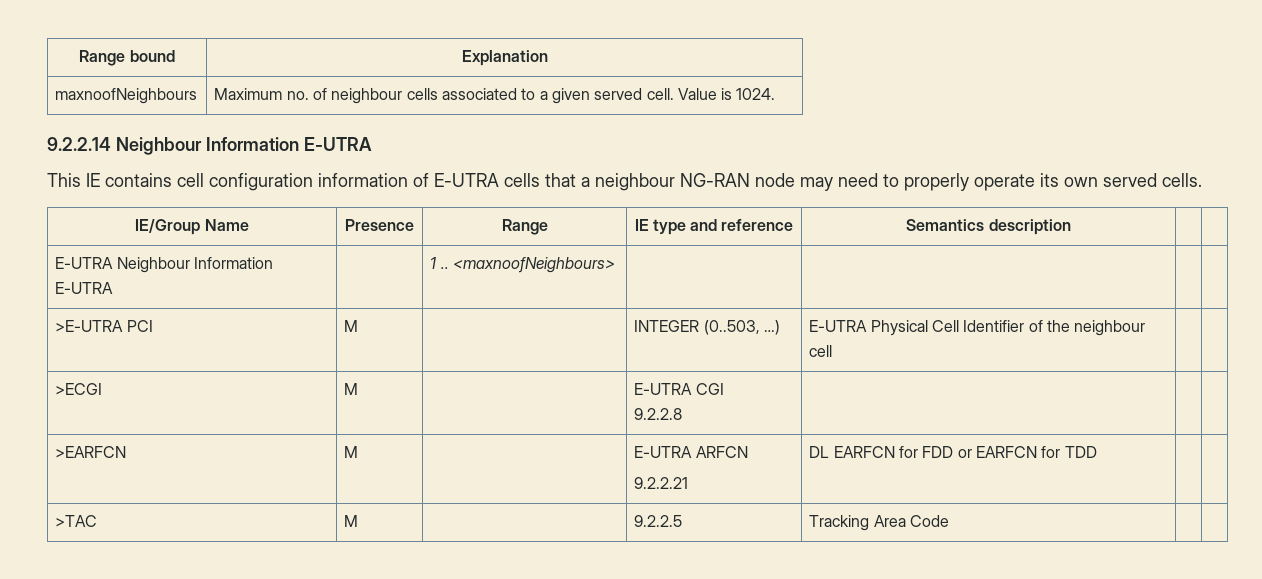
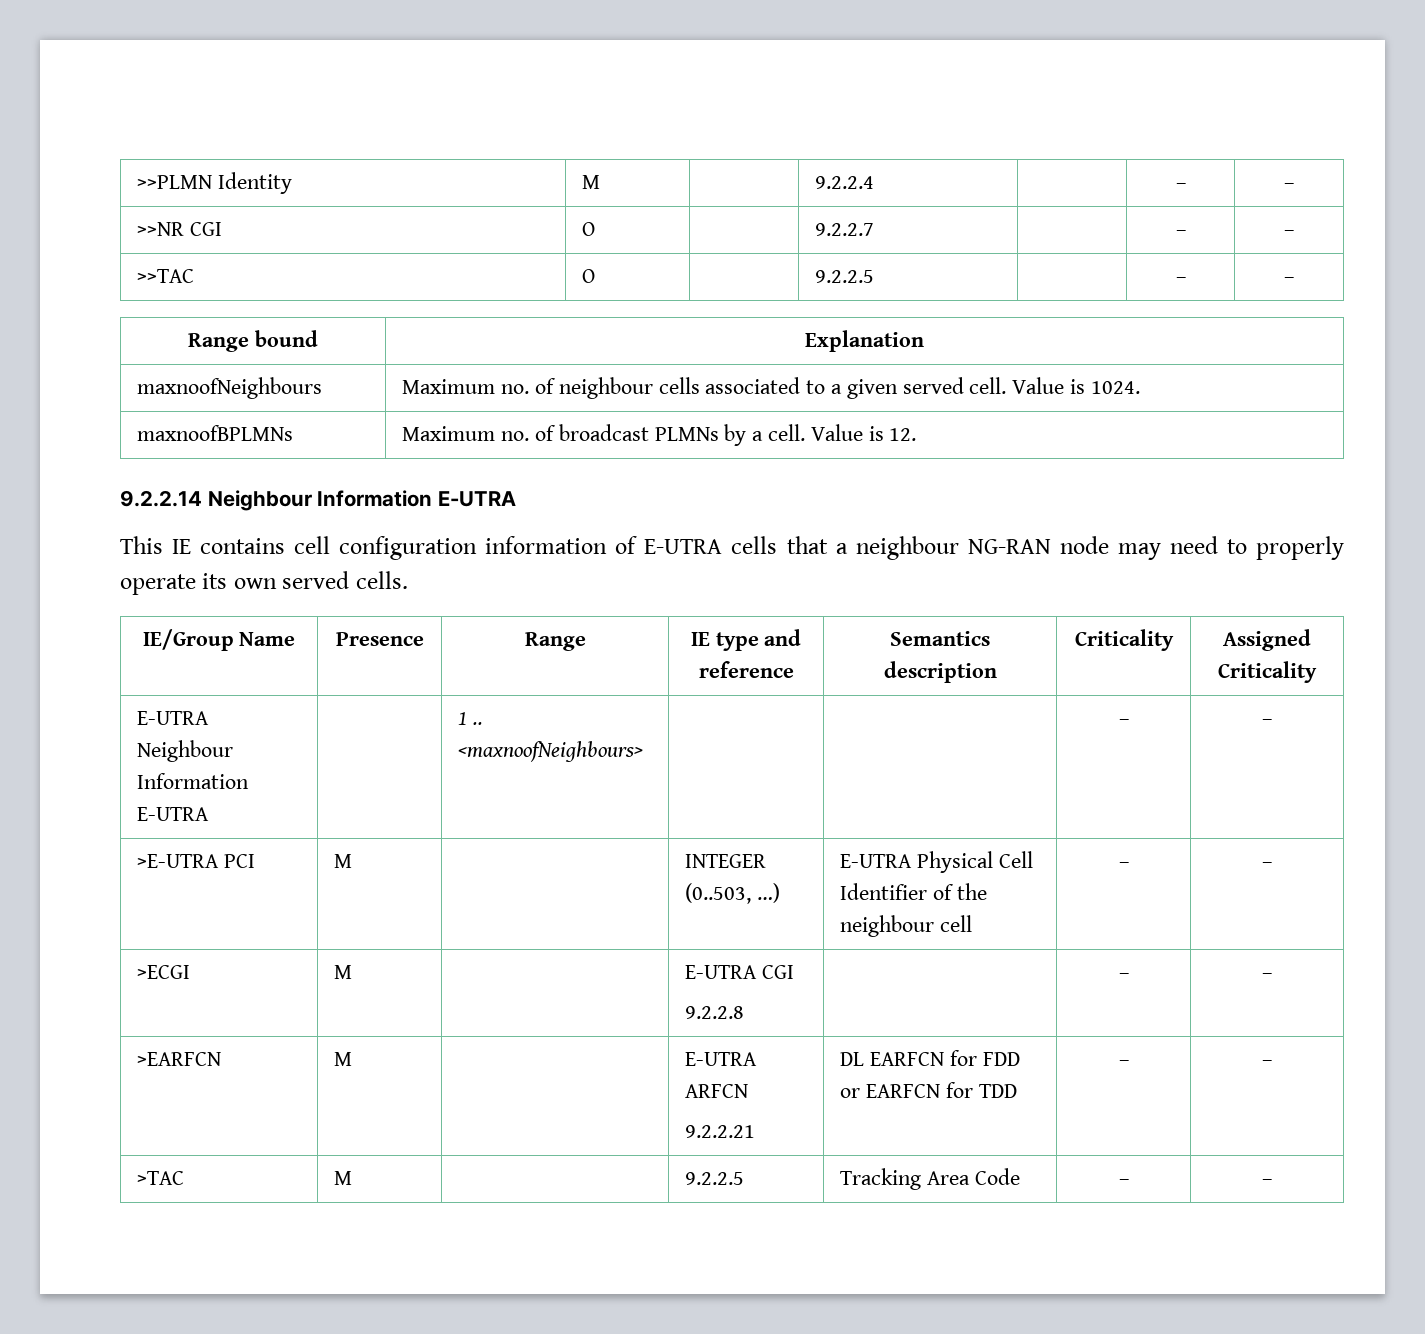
(79, 58) none -> [137,172,293,194] [582,175,601,189] [815,176,875,189] [1175,183,1186,189] [1284,183,1294,189] [137,222,223,236] [582,222,596,236] [815,223,875,236] [1175,230,1186,236] [1284,230,1294,236] [137,269,195,283] [582,269,596,283] [815,270,875,283] [1175,277,1186,283] [1284,277,1294,283] >>PLMN Identity | M | | 9.2.2.4 | | – | – // >>NR CGI | O | | 9.2.2.7 | | – | – // >>TAC | O | | 9.2.2.5 | | – | – //
(776, 94) none -> [137,425,294,441] [402,424,917,446] // maxnoofBPLMNs | Maximum no. of broadcast PLMNs by a cell. Value is 12.
(1071, 227) | -> [1074,629,1174,651] [1223,629,1311,651] [1218,661,1317,683] Criticality | Assigned Criticality
(615, 265) | -> [1118,719,1129,725] [1262,719,1272,725] – | –
(833, 351) | -> [1118,862,1129,868] [1262,862,1272,868] – | –
(683, 414) | -> [1118,973,1129,979] [1262,973,1272,979] – | –
(1097, 452) | -> [1118,1060,1129,1066] [1262,1060,1272,1066] – | –
(949, 521) | -> [1118,1179,1129,1185] [1262,1179,1272,1185] – | –

